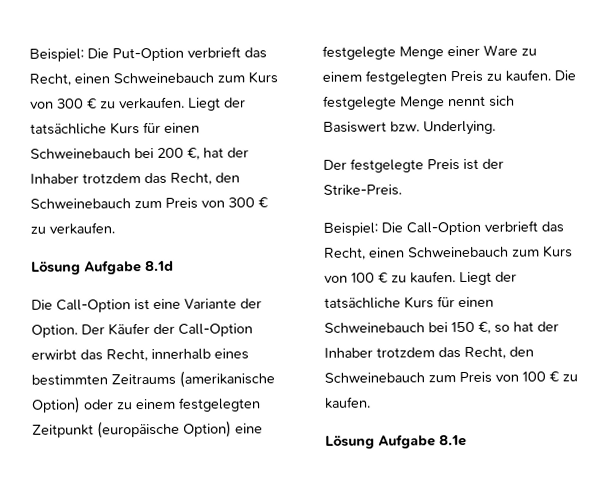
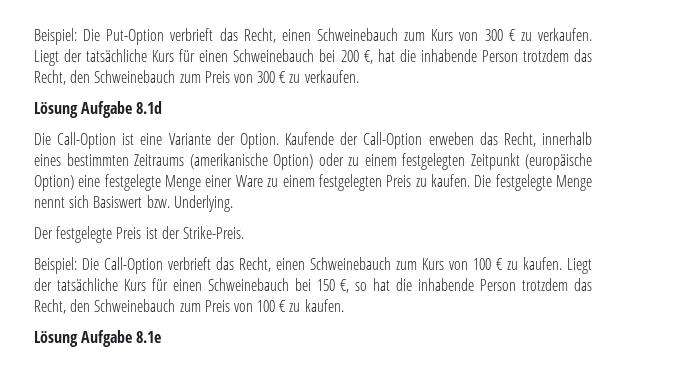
[227,147,249,158] [30,173,79,184] der Inhaber -> [399,49,518,62] die inhabende Person
[81,323,150,336] Der Käufer -> [285,132,335,145] Kaufende
[31,349,77,360] erwirbt -> [428,132,474,145] erweben
[537,321,559,332] [324,347,373,358] der Inhaber -> [396,278,517,291] die inhabende Person

